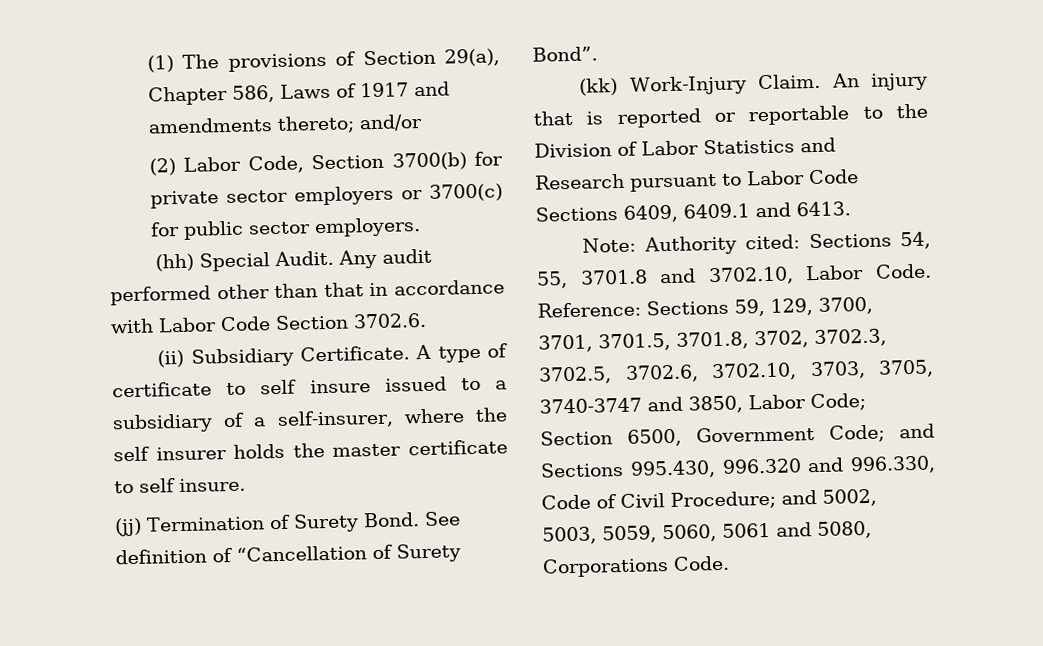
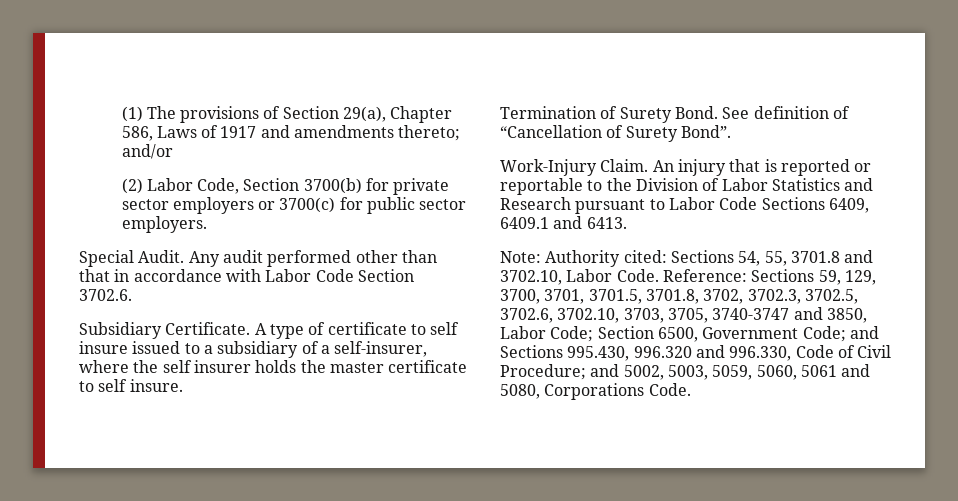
[155,253,195,272] (hh) -> (207, 224) none
[157,349,185,368] (ii) -> (132, 295) none
[114,517,142,537] (jj) -> (183, 385) none
[579,77,619,96] (kk) -> (731, 131) none

